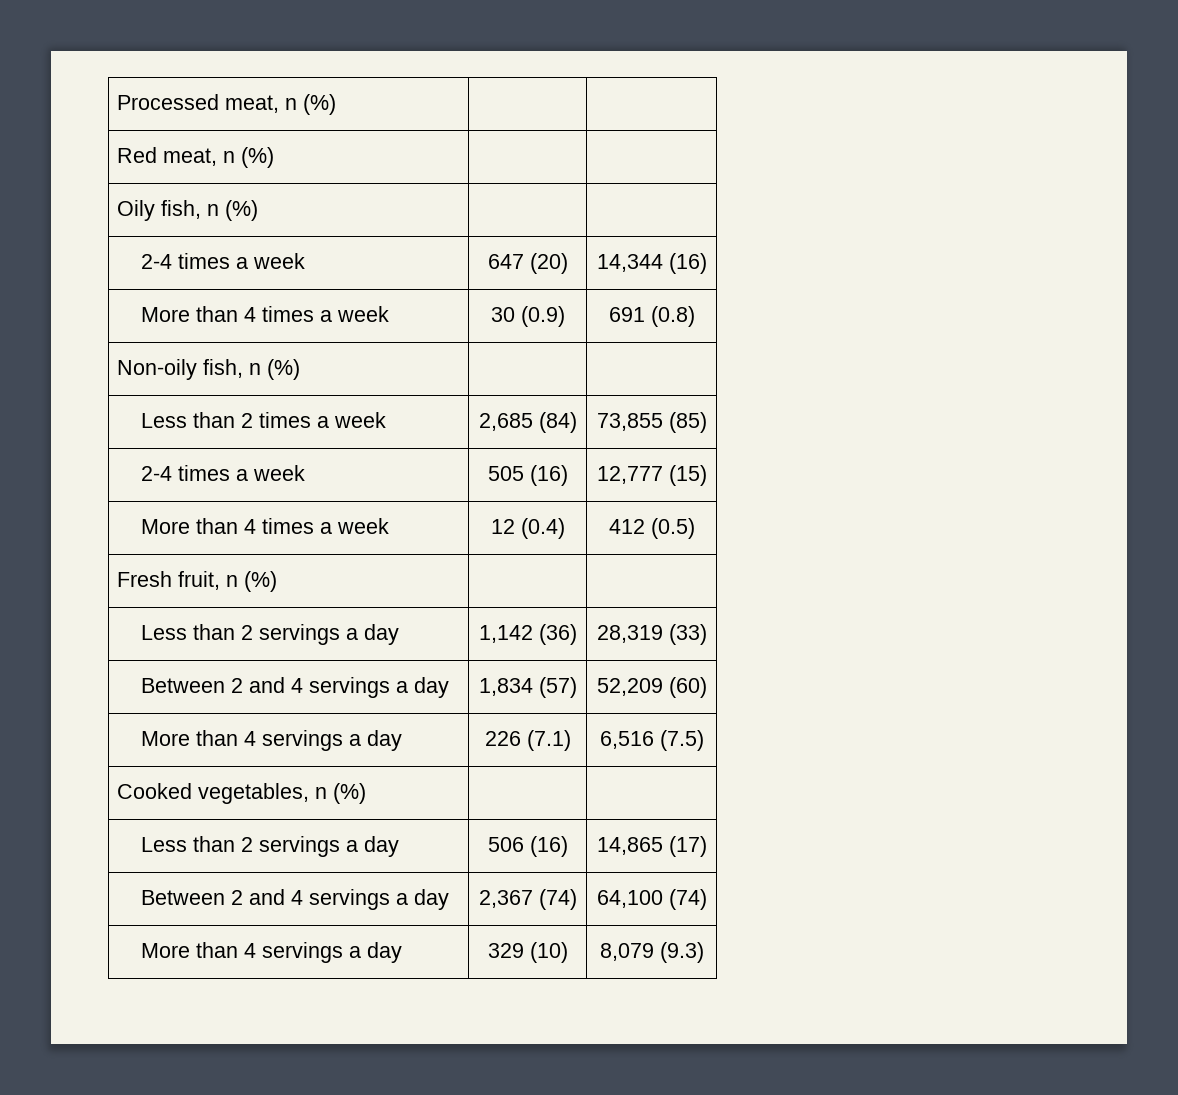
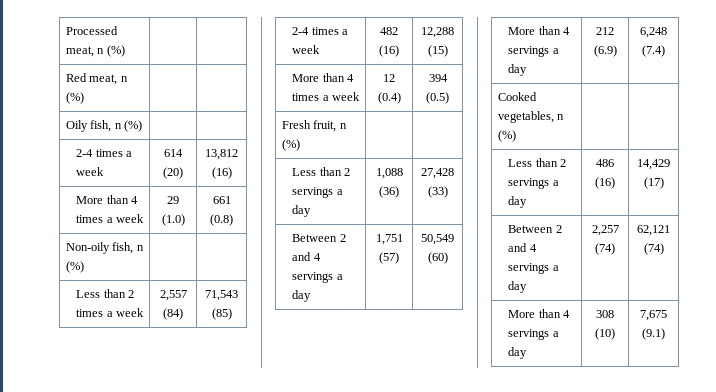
[487,254,524,269] 647 -> [164,149,183,157] 614
[596,254,663,272] 14,344 -> [205,149,238,160] 13,812
[490,306,565,327] [608,307,645,322] 30 (0.9) | 691 -> [167,196,179,204] [161,214,185,226] [212,196,231,204] 29 (1.0) | 661
[478,413,533,431] 2,685 -> [159,290,187,301] 2,557
[596,413,663,431] 73,855 -> [205,290,238,301] 71,543
[487,465,568,486] [596,466,663,484] 505 (16) | 12,777 -> [380,27,398,35] [379,45,399,57] [421,27,454,38] 482 (16) | 12,288
[608,519,645,534] 412 -> [428,74,448,82] 394
[478,625,533,643] 1,142 -> [375,168,403,179] 1,088
[596,625,663,643] 28,319 -> [421,168,454,179] 27,428
[478,678,533,696] 1,834 -> [375,234,403,245] 1,751
[596,678,663,696] 52,209 -> [421,234,454,245] 50,549
[484,730,571,751] [599,730,704,751] 226 (7.1) | 6,516 (7.5) -> [596,27,614,35] [593,45,617,57] [640,27,667,38] [642,45,665,57] 212 (6.9) | 6,248 (7.4)
[487,836,568,857] [596,837,663,855] 506 (16) | 14,865 -> [596,159,614,167] [595,177,615,189] [637,159,670,170] 486 (16) | 14,429
[478,890,533,908] 2,367 -> [591,225,619,236] 2,257
[596,890,663,908] 64,100 -> [637,225,670,236] 62,121
[487,943,524,958] 329 -> [596,310,614,318] 308
[599,942,704,963] 8,079 (9.3) -> [640,310,667,321] [642,328,665,340] 7,675 (9.1)

